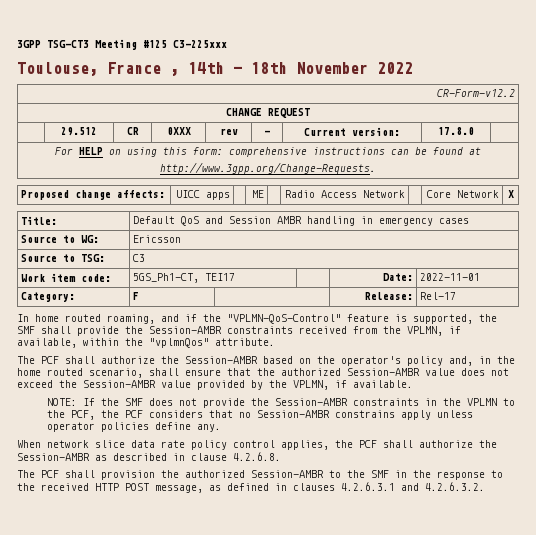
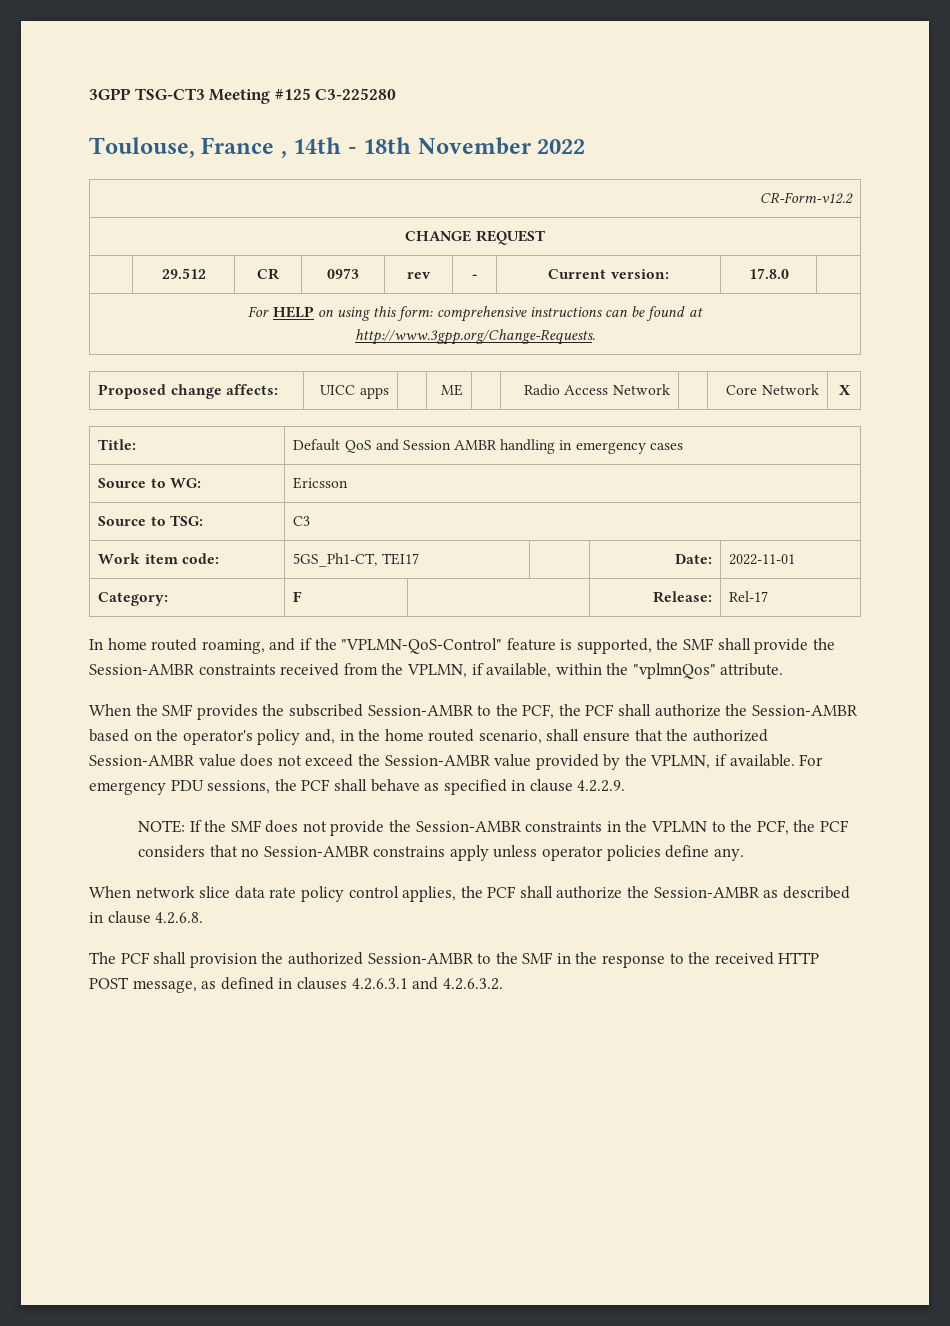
[173,40,227,48] C3-225xxx -> [315,88,397,100] C3-225280
[166,127,191,135] 0XXX -> [327,268,359,279] 0973
[17,356,35,364] The -> [89,704,581,720] When the SMF provides the subscribed Session-AMBR to the PCF, the
(413, 384) none -> [799,754,824,766] [89,779,626,795] For emergency PDU sessions, the PCF shall behave as specified in clause 4.2.2.9.

